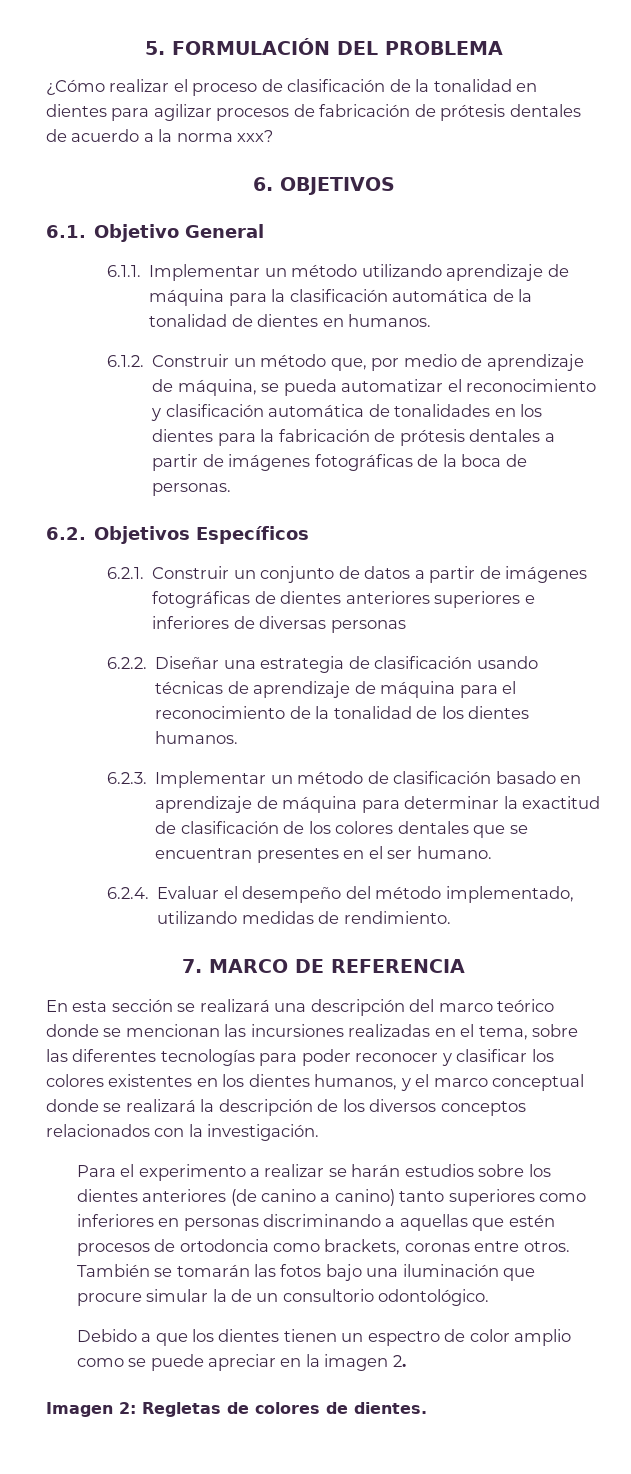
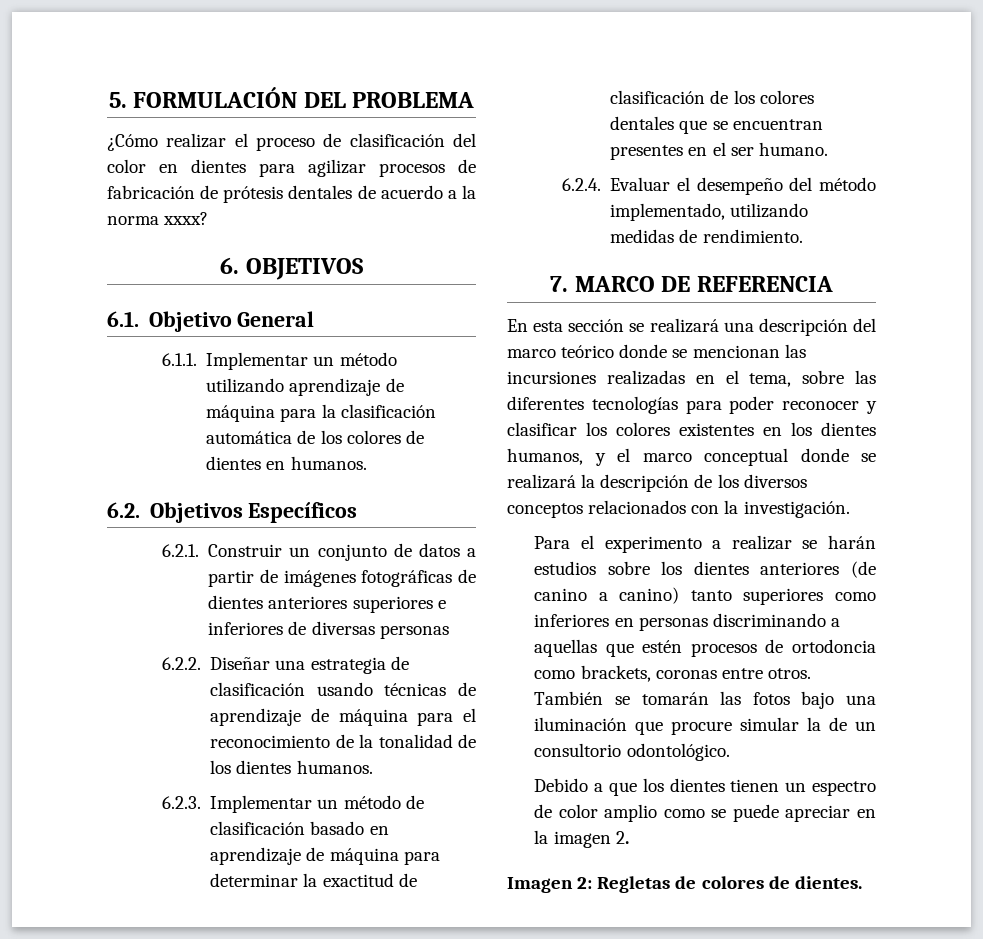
[389,79,512,92] de la tonalidad -> [453,133,477,147] [107,159,146,173] del color
[237,130,274,142] xxx? -> [163,212,209,225] xxxx?
[518,289,533,302] [149,314,228,327] la tonalidad -> [320,430,401,444] los colores
[107,354,584,371] [152,379,597,396] [151,404,543,421] [152,429,555,446] [152,454,527,471] [152,483,232,496] // 6.1.2. Construir un método que, por medio de aprendizaje de máquina, se pueda automatizar el reconocimiento y clasificación automática de tonalidades en los dientes para la fabricación de prótesis dentales a partir de imágenes fotográficas de la boca de personas. -> (367, 463) none

